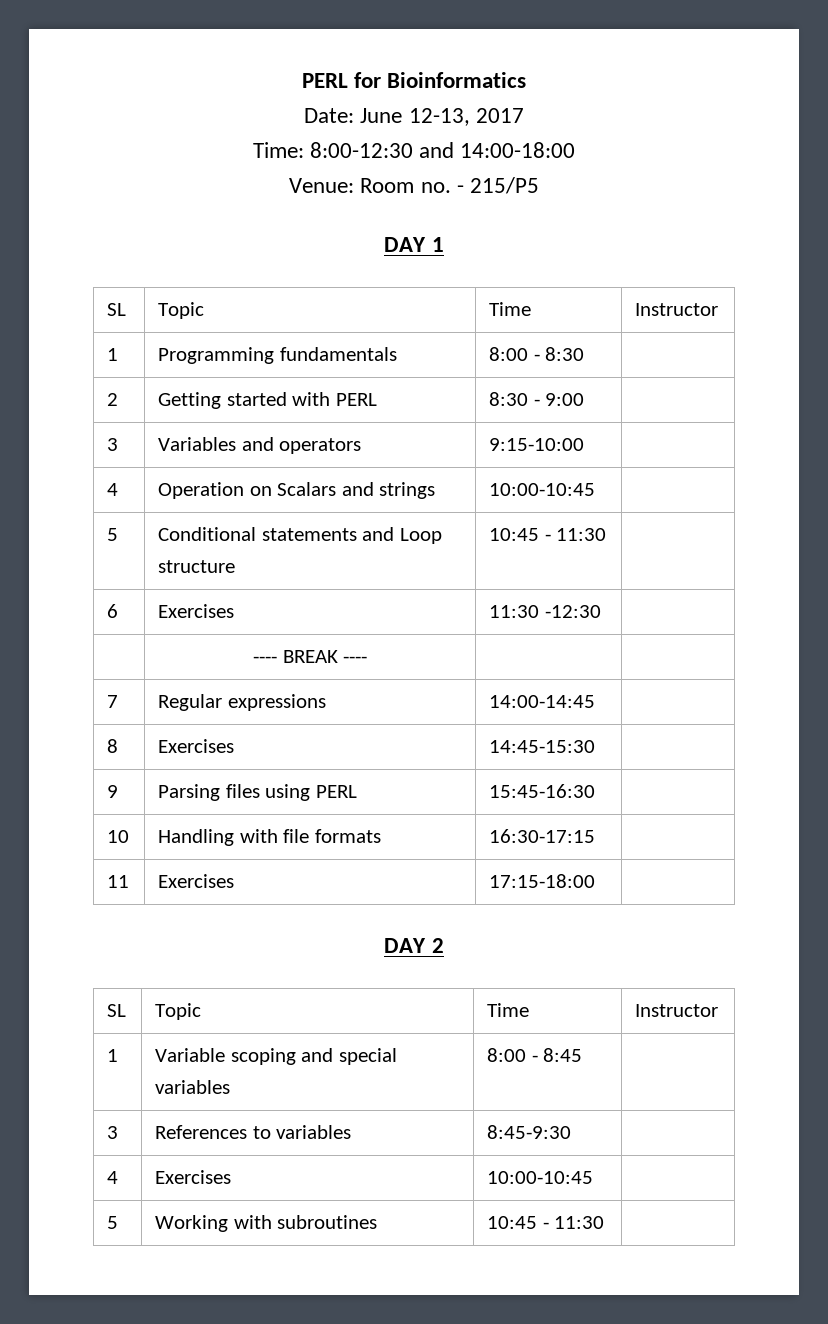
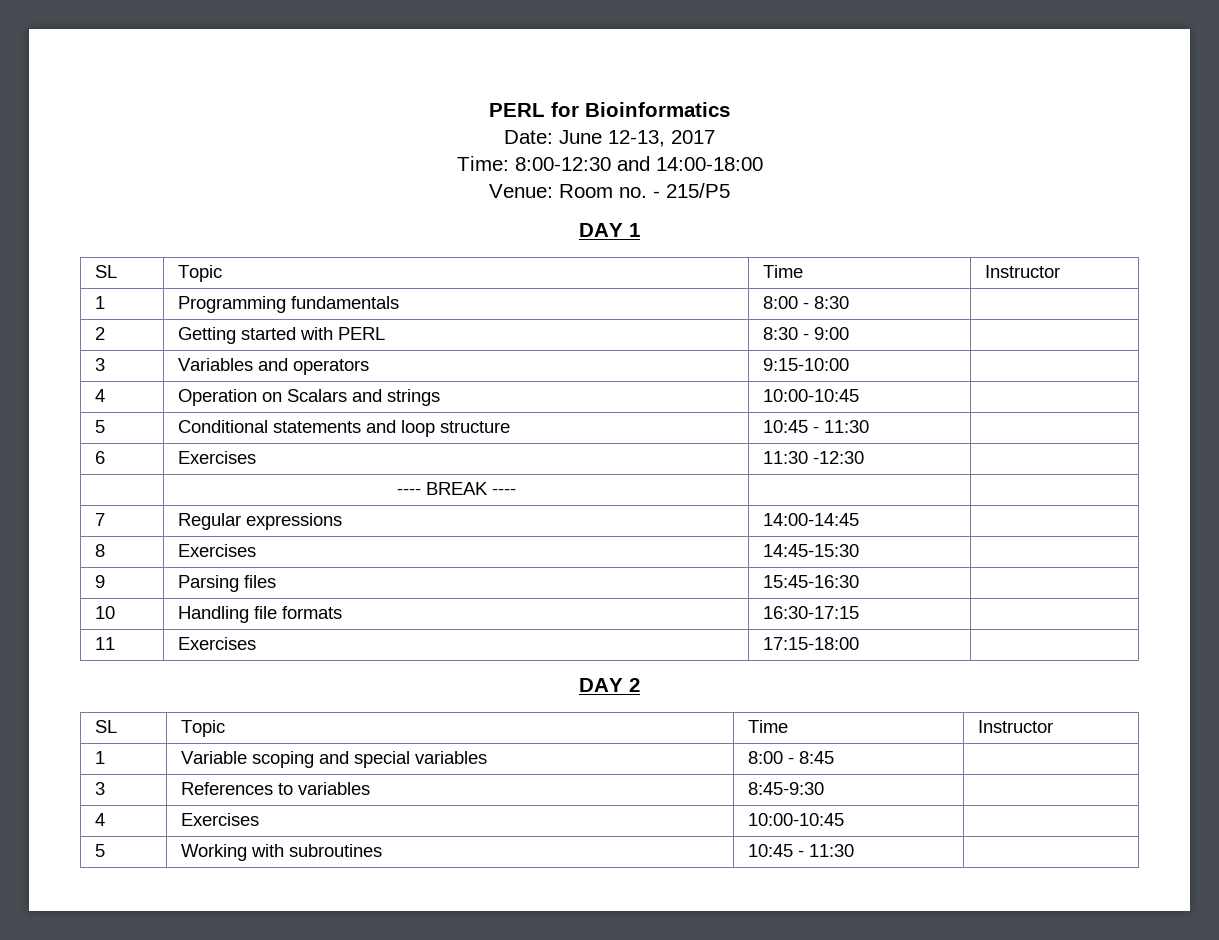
[399,528,442,544] Loop -> [400,420,435,437] loop
[265,784,357,801] using PERL -> (276, 581) none
[239,829,278,843] with -> (249, 614) none

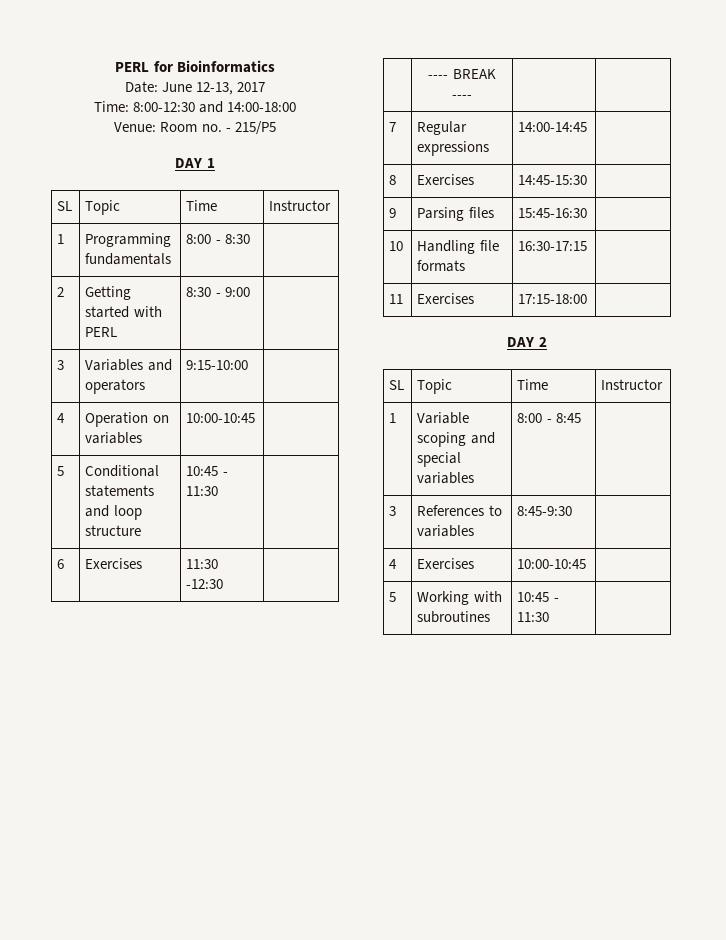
[286,389,440,406] Scalars and strings -> [85,432,143,444] variables

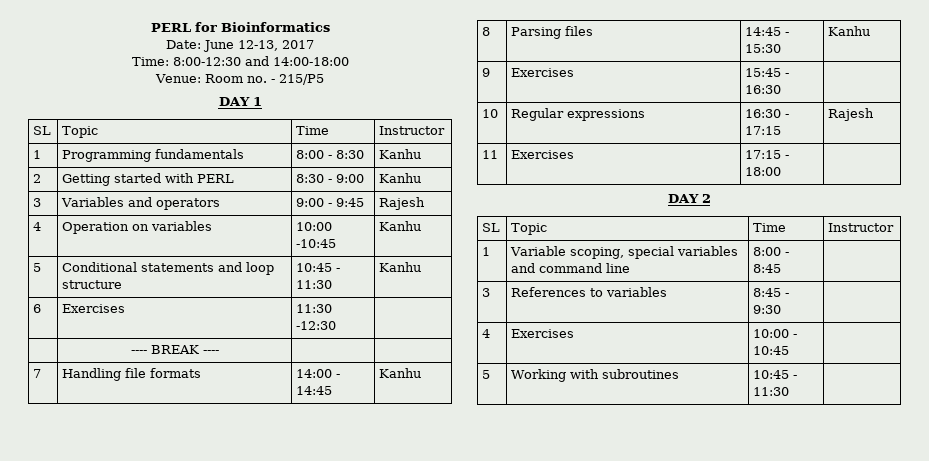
(250, 239) none -> [379,149,422,159] Kanhu
(250, 292) none -> [379,173,422,183] Kanhu
[186,360,249,370] 9:15-10:00 | -> [296,198,365,207] [379,197,426,210] 9:00 - 9:45 | Rajesh
[186,413,256,423] 10:00-10:45 | -> [296,222,333,231] [296,239,337,248] [379,221,422,231] 10:00 -10:45 | Kanhu
(219, 491) none -> [379,262,422,272] Kanhu
[417,121,468,135] [417,141,490,156] [518,122,588,132] [389,175,397,185] [417,174,475,185] [518,175,588,185] [389,208,397,218] [417,207,494,221] [518,208,588,218] [389,241,404,251] [417,240,499,254] [417,260,466,272] [518,241,588,251] Regular expressions | 14:00-14:45 | // 8 | Exercises | 14:45-15:30 | // 9 | Parsing files | 15:45-16:30 | // 10 | Handling file formats | 16:30-17:15 | -> [62,368,202,381] [296,369,341,378] [296,386,333,395] [379,368,422,378] [482,27,491,36] [511,26,594,39] [745,27,790,36] [745,44,782,53] [828,26,871,36] [482,68,491,77] [511,68,575,77] [745,68,790,77] [745,85,782,94] [482,109,499,118] [511,108,646,121] [745,109,790,118] [745,126,782,135] [828,108,875,121] Handling file formats | 14:00 - 14:45 | Kanhu // 8 | Parsing files | 14:45 - 15:30 | Kanhu // 9 | Exercises | 15:45 - 16:30 | // 10 | Regular expressions | 16:30 - 17:15 | Rajesh
[518,294,588,304] 17:15-18:00 -> [745,150,790,159] [745,167,782,176] 17:15 - 18:00
[417,432,495,447] scoping and -> [570,247,625,259] scoping,
(475, 478) none -> [511,263,631,273] and command line
[517,506,573,516] 8:45-9:30 -> [753,288,790,297] [753,305,782,314] 8:45 - 9:30
[517,559,587,569] 10:00-10:45 -> [753,329,798,338] [753,346,790,355] 10:00 - 10:45

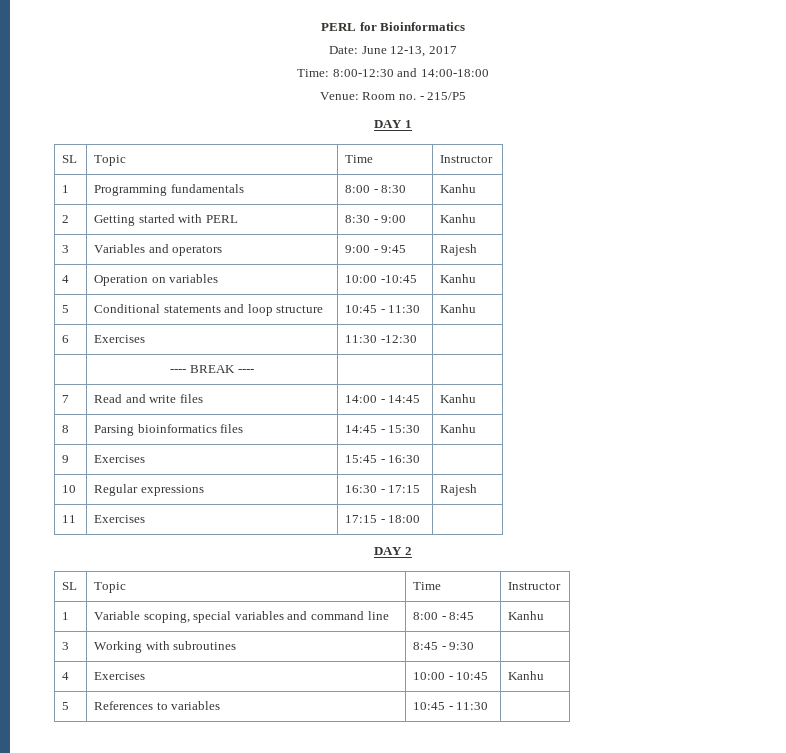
[62,368,202,381] Handling file formats -> [94,394,203,403] Read and write files
(562, 33) none -> [137,424,217,433] bioinformatics
[482,288,491,297] [511,287,668,297] // 3 | References to variables -> [508,611,545,620] [62,642,70,650] [94,641,237,653] Kanhu // 3 | Working with subroutines
[482,370,491,379] [511,369,680,382] // 5 | Working with subroutines -> [508,671,545,680] [62,702,70,710] [94,701,221,710] Kanhu // 5 | References to variables

